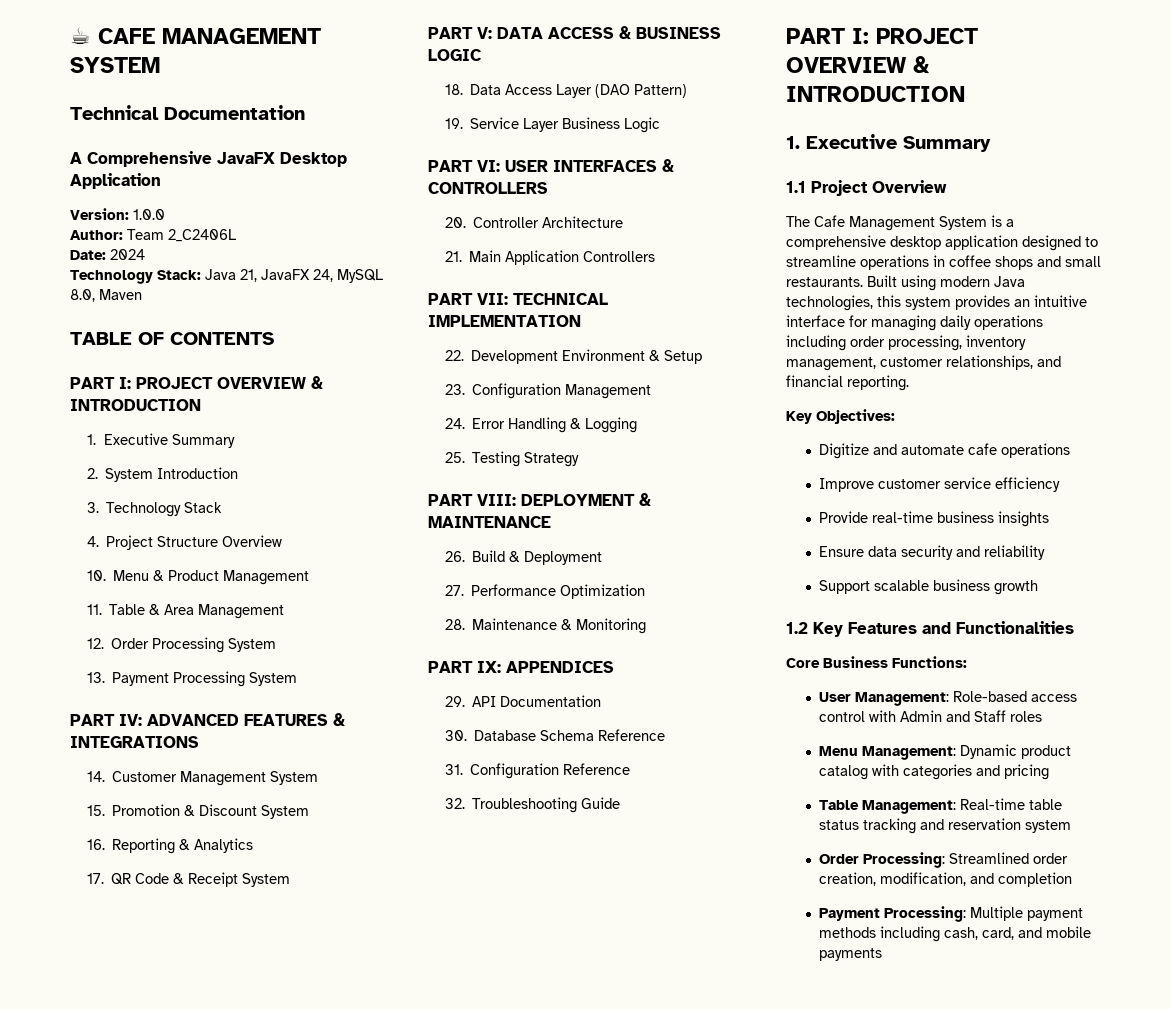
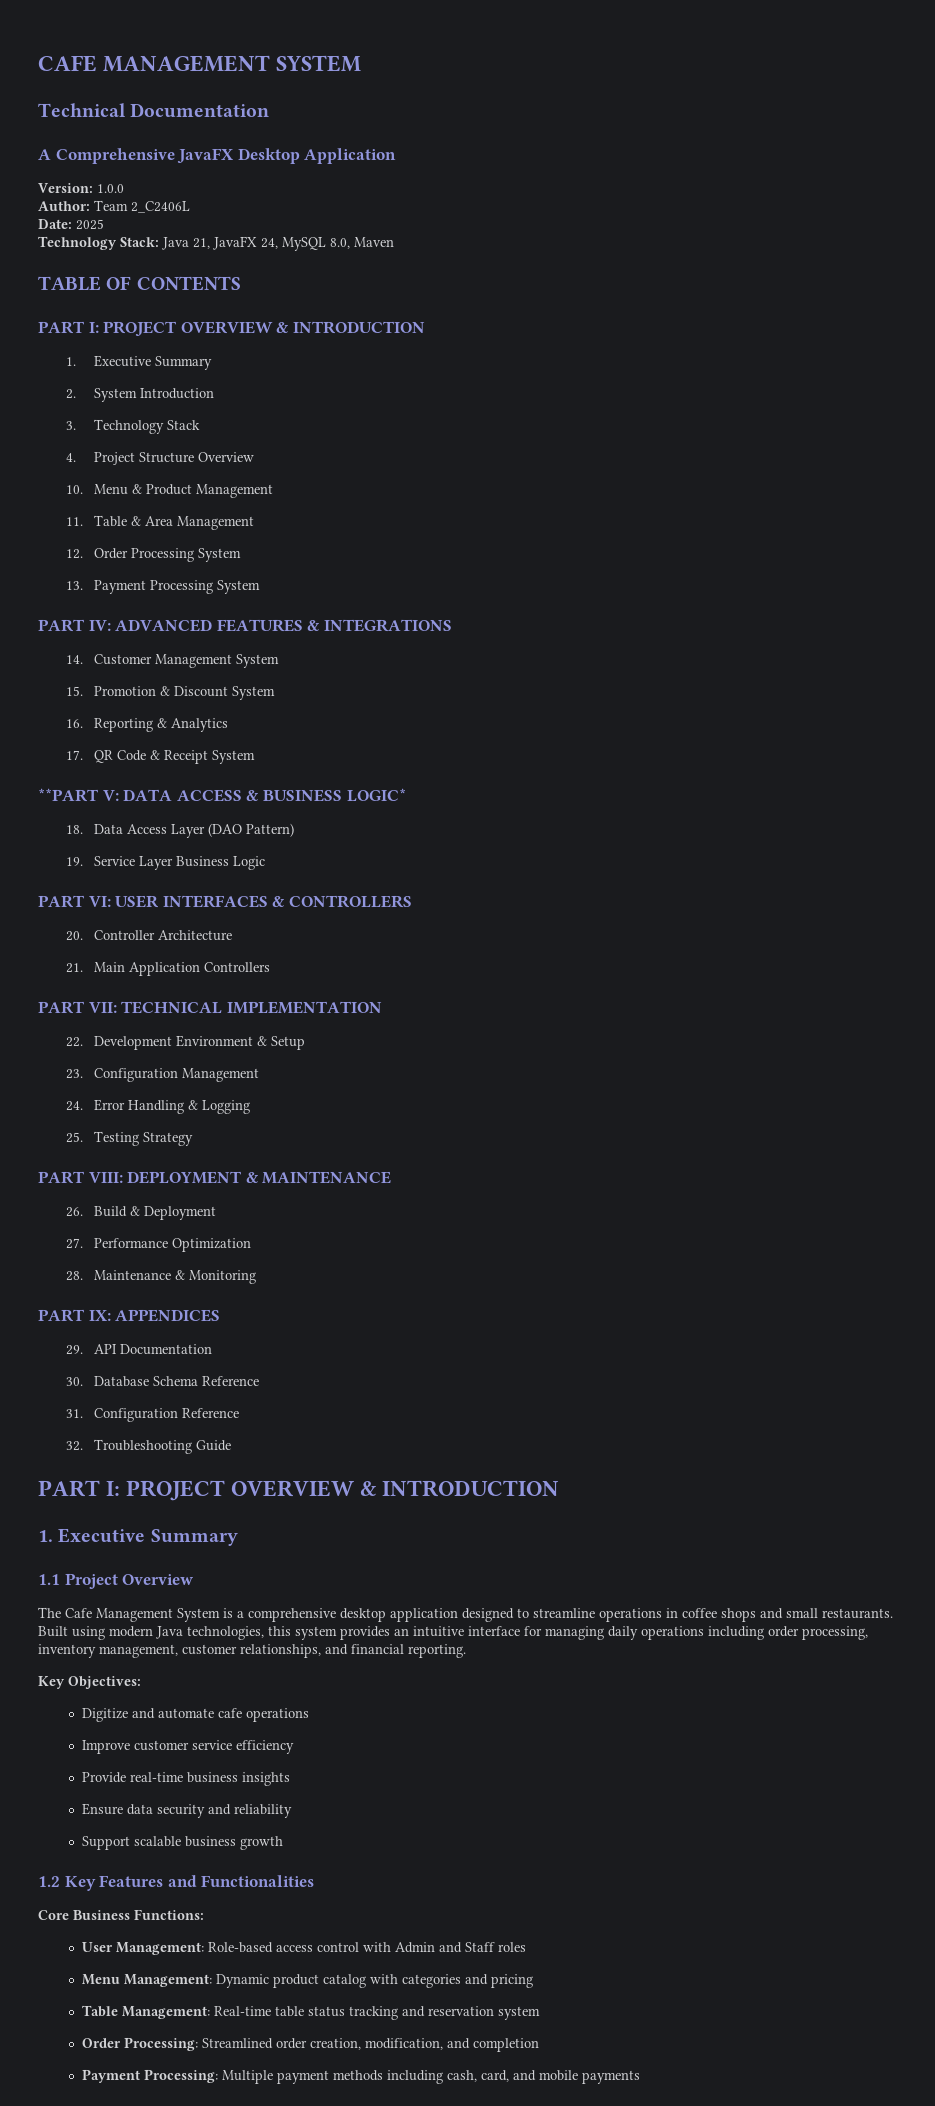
[70,27,91,44] ☕ -> (38, 63) none
[110,249,145,260] 2024 -> [76,219,104,230] 2025
[428,27,473,39] PART -> [38,788,98,802] **PART
[428,49,482,61] LOGIC -> [346,788,406,802] LOGIC*

